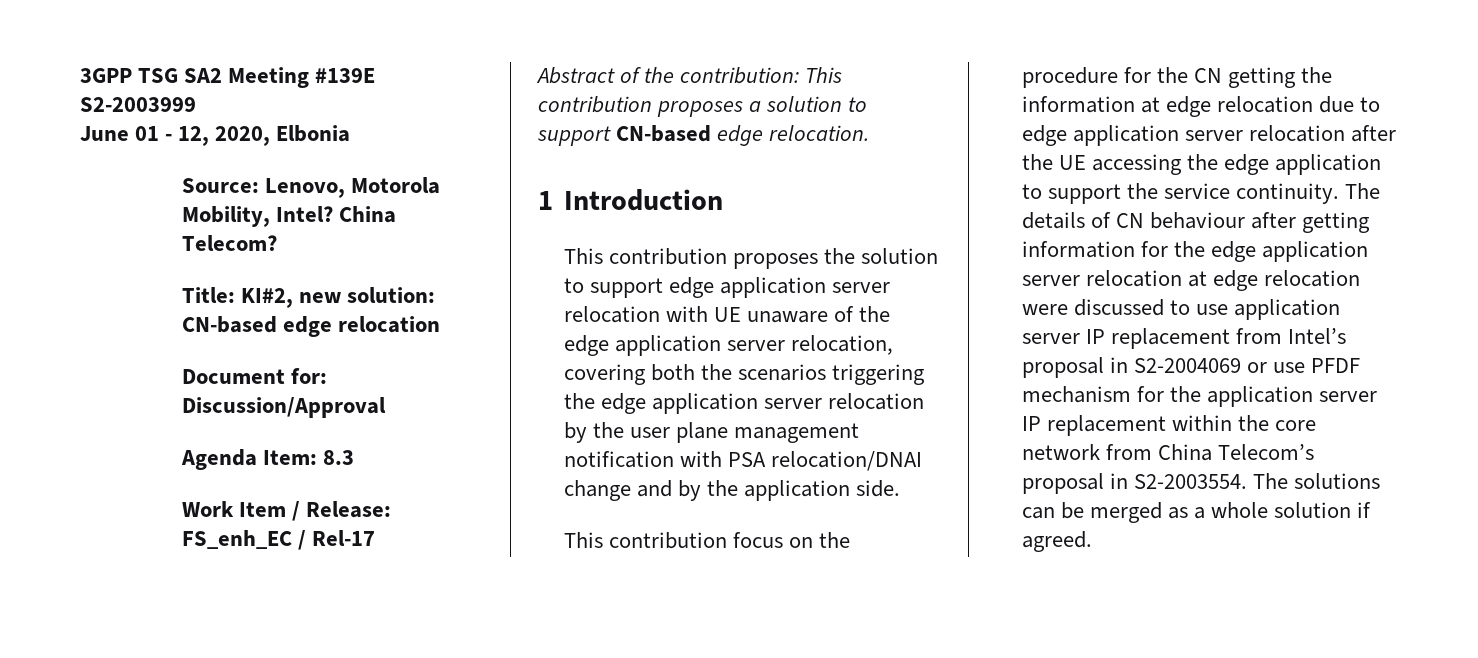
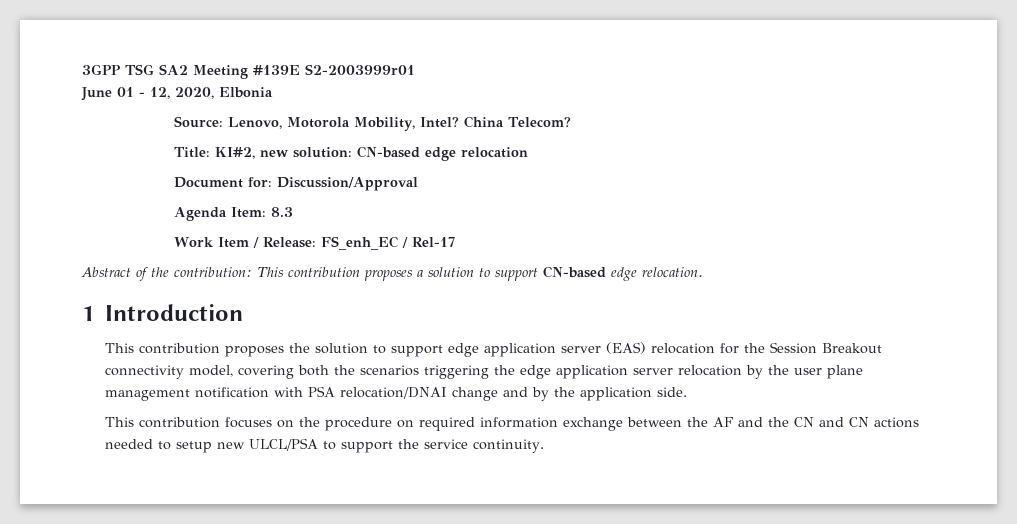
[80,97,196,112] S2-2003999 -> [305,64,415,75] S2-2003999r01
[563,306,890,323] [563,335,893,356] relocation with UE unaware of the edge application server relocation, -> [606,342,883,354] [105,365,234,379] (EAS) relocation for the Session Breakout connectivity model,
[732,532,783,548] focus -> [225,417,273,428] focuses
[1123,67,1332,88] [1021,96,1380,117] [1021,125,1396,146] [1021,154,1381,175] for the CN getting the information at edge relocation due to edge application server relocation after the UE accessing the edge application -> [397,417,920,431] [105,438,319,453] on required information exchange between the AF and the CN and CN actions needed to setup new ULCL/PSA
[1344,183,1380,199] [1021,212,1370,233] [1021,241,1368,262] [1021,270,1360,291] [1021,299,1340,320] [1021,328,1346,349] [1021,357,1360,378] [1021,386,1377,407] [1021,415,1316,436] [1021,444,1314,461] [1021,473,1380,494] [1021,502,1372,523] [1021,531,1092,552] The details of CN behaviour after getting information for the edge application server relocation at edge relocation were discussed to use application server IP replacement from Intel’s proposal in S2-2004069 or use PFDF mechanism for the application server IP replacement within the core network from China Telecom’s proposal in S2-2003554. The solutions can be merged as a whole solution if agreed. -> (545, 446) none

